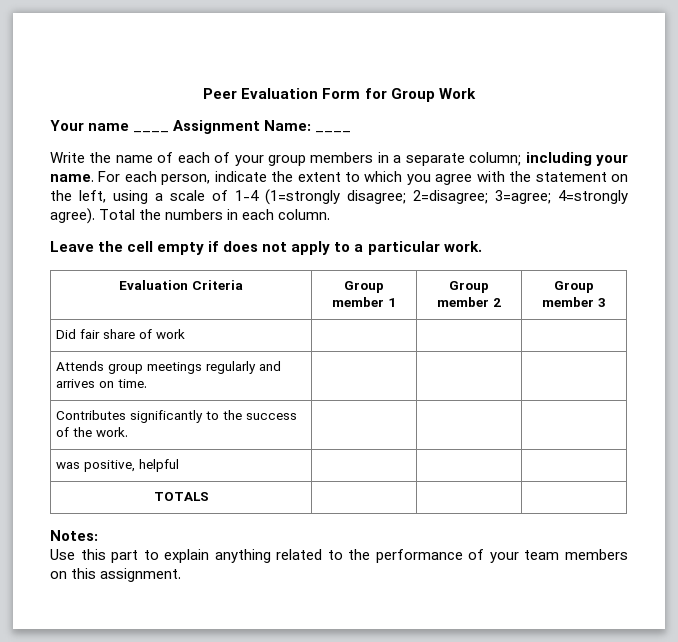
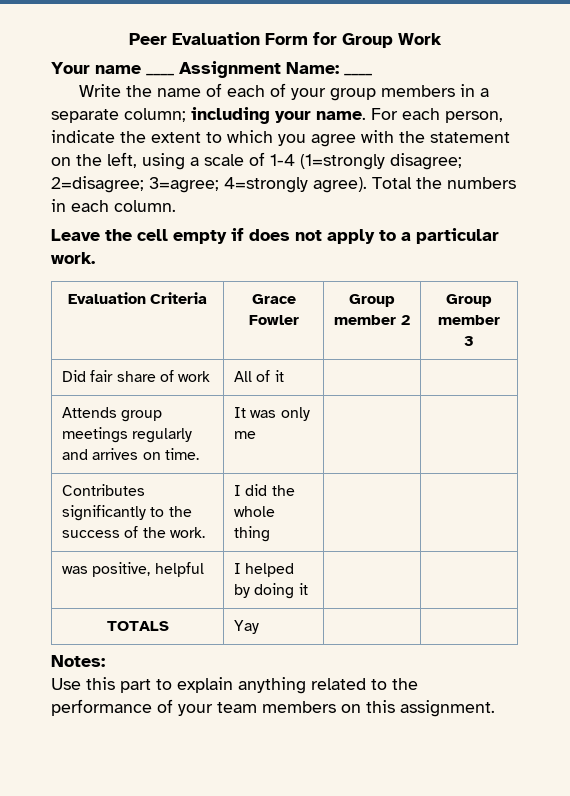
[344,281,384,293] [332,297,396,307] Group member 1 -> [251,294,296,304] [248,315,299,325] Grace Fowler
(186, 334) none -> [234,370,284,382] All of it
(148, 383) none -> [234,407,310,421] [234,431,257,439] It was only me
[56,459,180,472] | | // was positive, helpful | -> [234,484,295,496] [234,506,276,517] [234,526,271,542] [62,562,204,577] [234,563,295,577] [234,583,308,599] I did the whole thing | | // was positive, helpful | I helped by doing it
(209, 496) none -> [234,620,260,634] Yay

